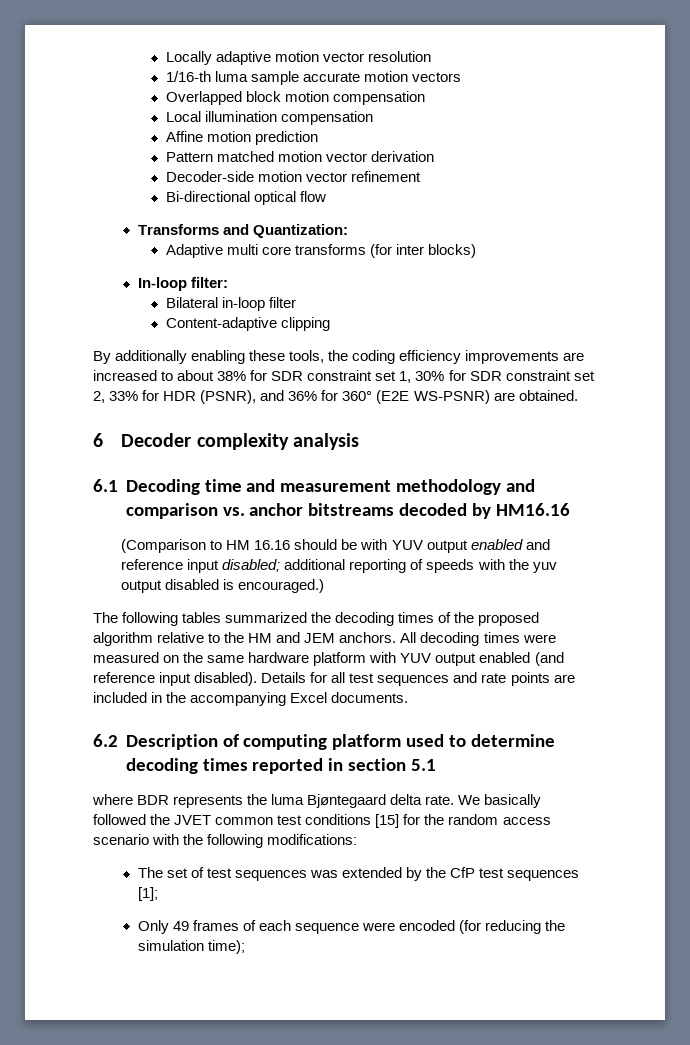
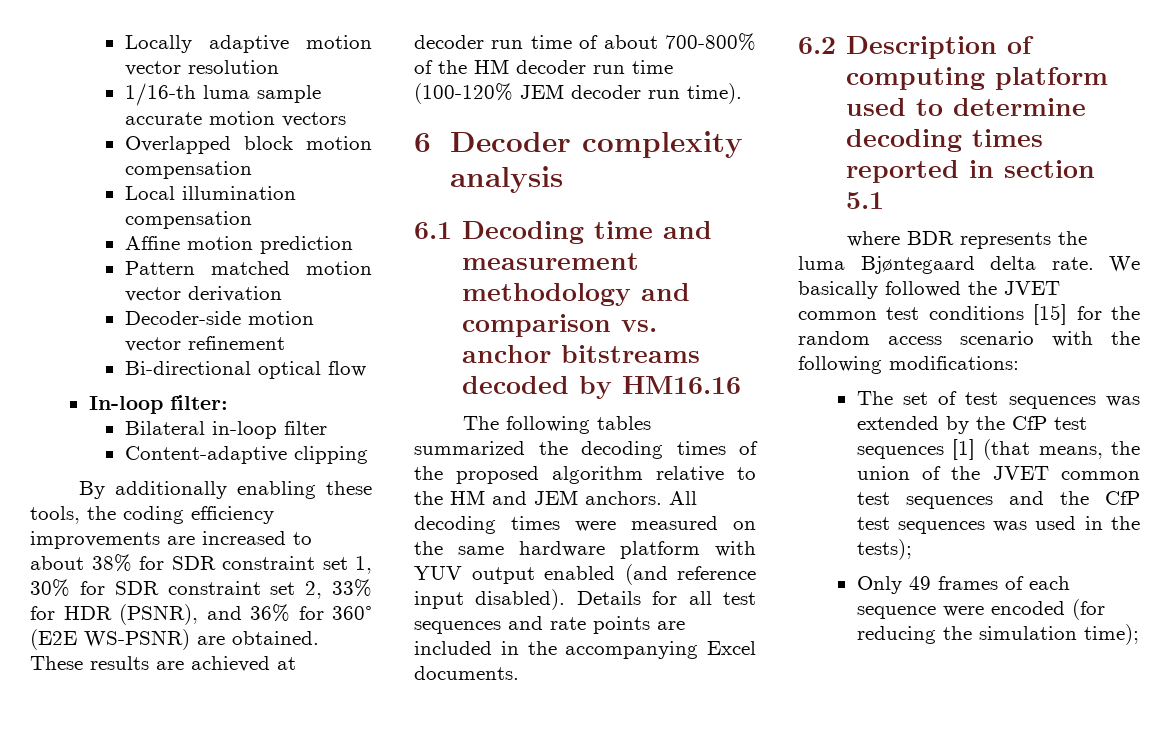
[137,224,348,238] [165,244,477,258] // Transforms and Quantization: // Adaptive multi core transforms (for inter blocks) -> (366, 369) none
(578, 395) none -> [30,656,296,672] [414,33,756,51] [414,59,673,74] [414,83,742,104] These results are achieved at decoder run time of about 700-800% of the HM decoder run time (100-120% JEM decoder run time).
[121,539,550,553] [121,559,557,573] [121,579,325,593] // (Comparison to HM 16.16 should be with YUV output enabled and reference input disabled; additional reporting of speeds with the yuv output disabled is encouraged.) -> (742, 385) none
[137,887,158,901] [1]; -> [951,439,1140,460] [856,466,1140,480] [856,491,1140,509] [856,516,1140,534] [856,539,912,560] [1] (that means, the union of the JVET common test sequences and the CfP test sequences was used in the tests);

